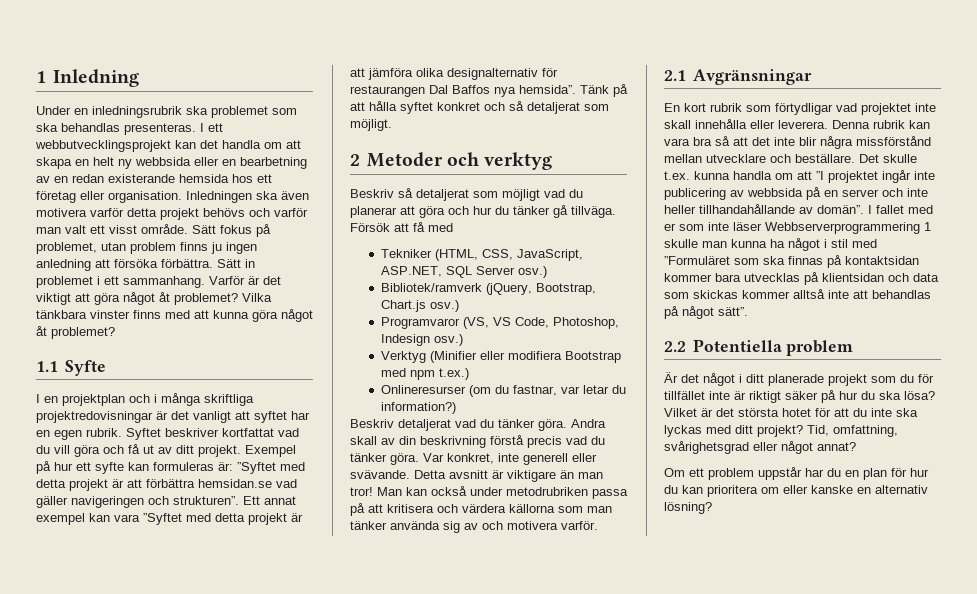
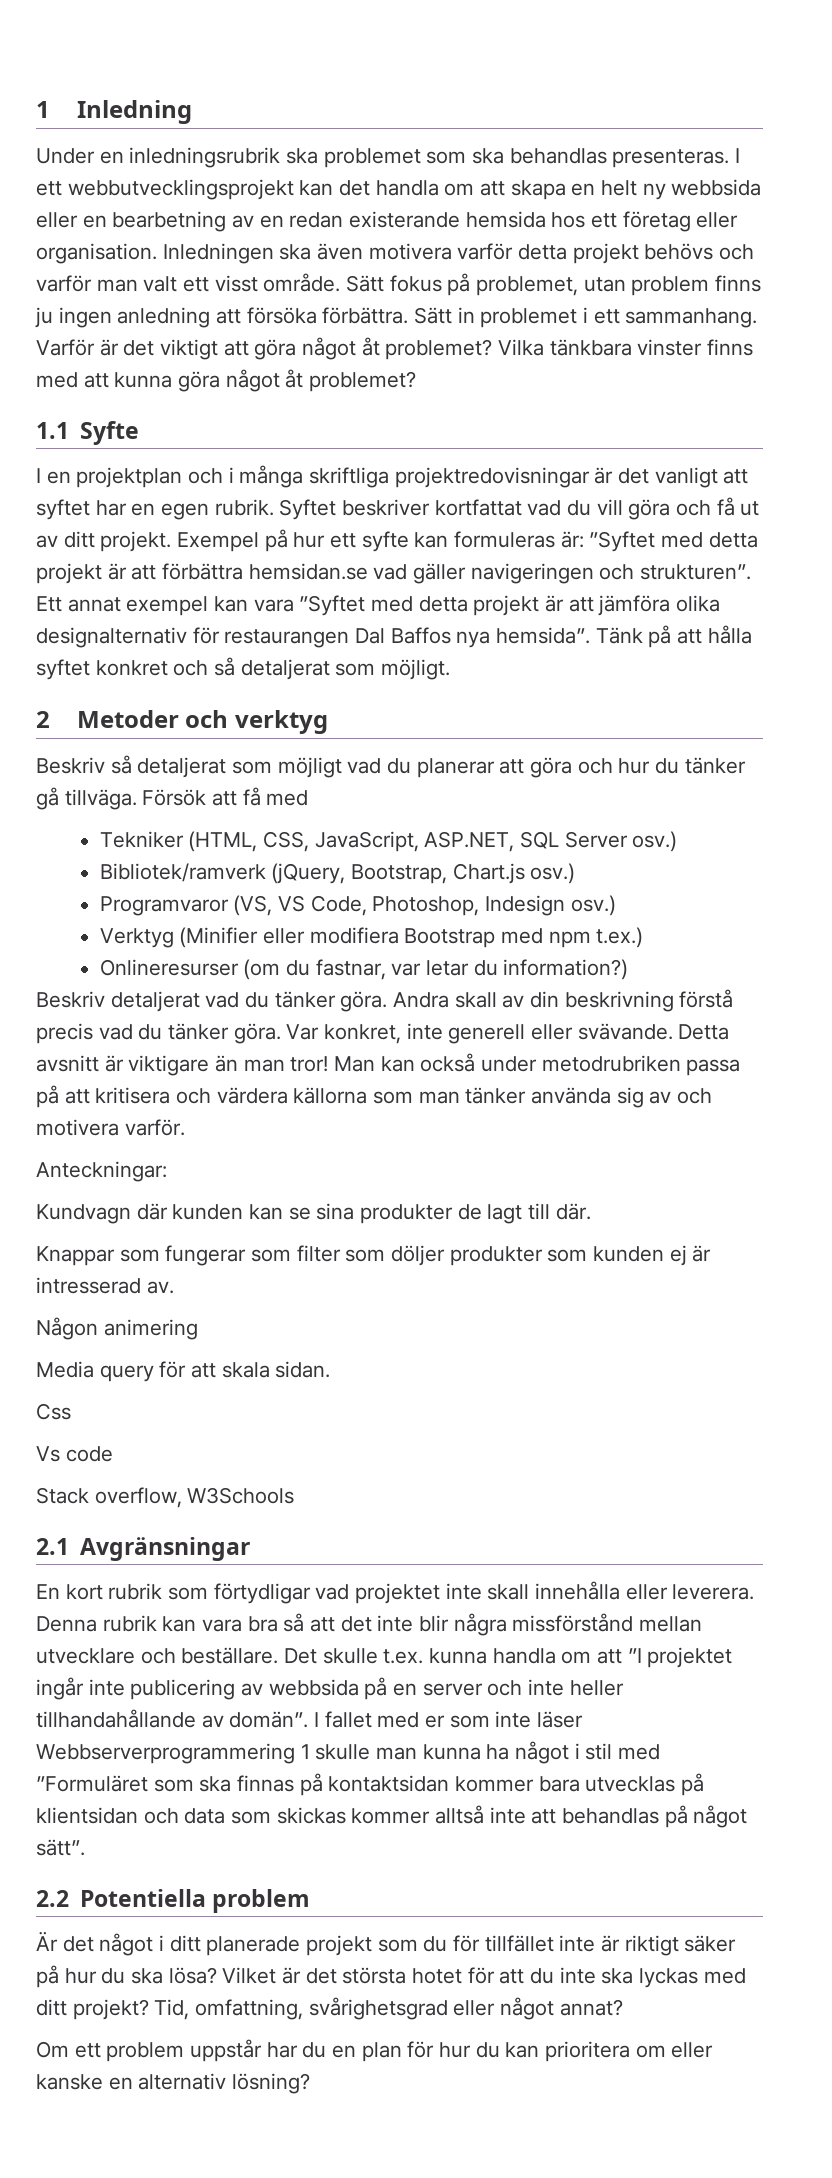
(598, 525) none -> [36,1161,167,1182] [36,1203,591,1224] [36,1245,712,1266] [36,1277,174,1294] [36,1317,198,1340] [36,1361,331,1382] [36,1403,71,1420] [36,1446,113,1462] [36,1487,295,1508] // Anteckningar: // Kundvagn där kunden kan se sina produkter de lagt till där. // Knappar som fungerar som filter som döljer produkter som kunden ej är intresserad av. // Någon animering // Media query för att skala sidan. // Css // Vs code // Stack overflow, W3Schools

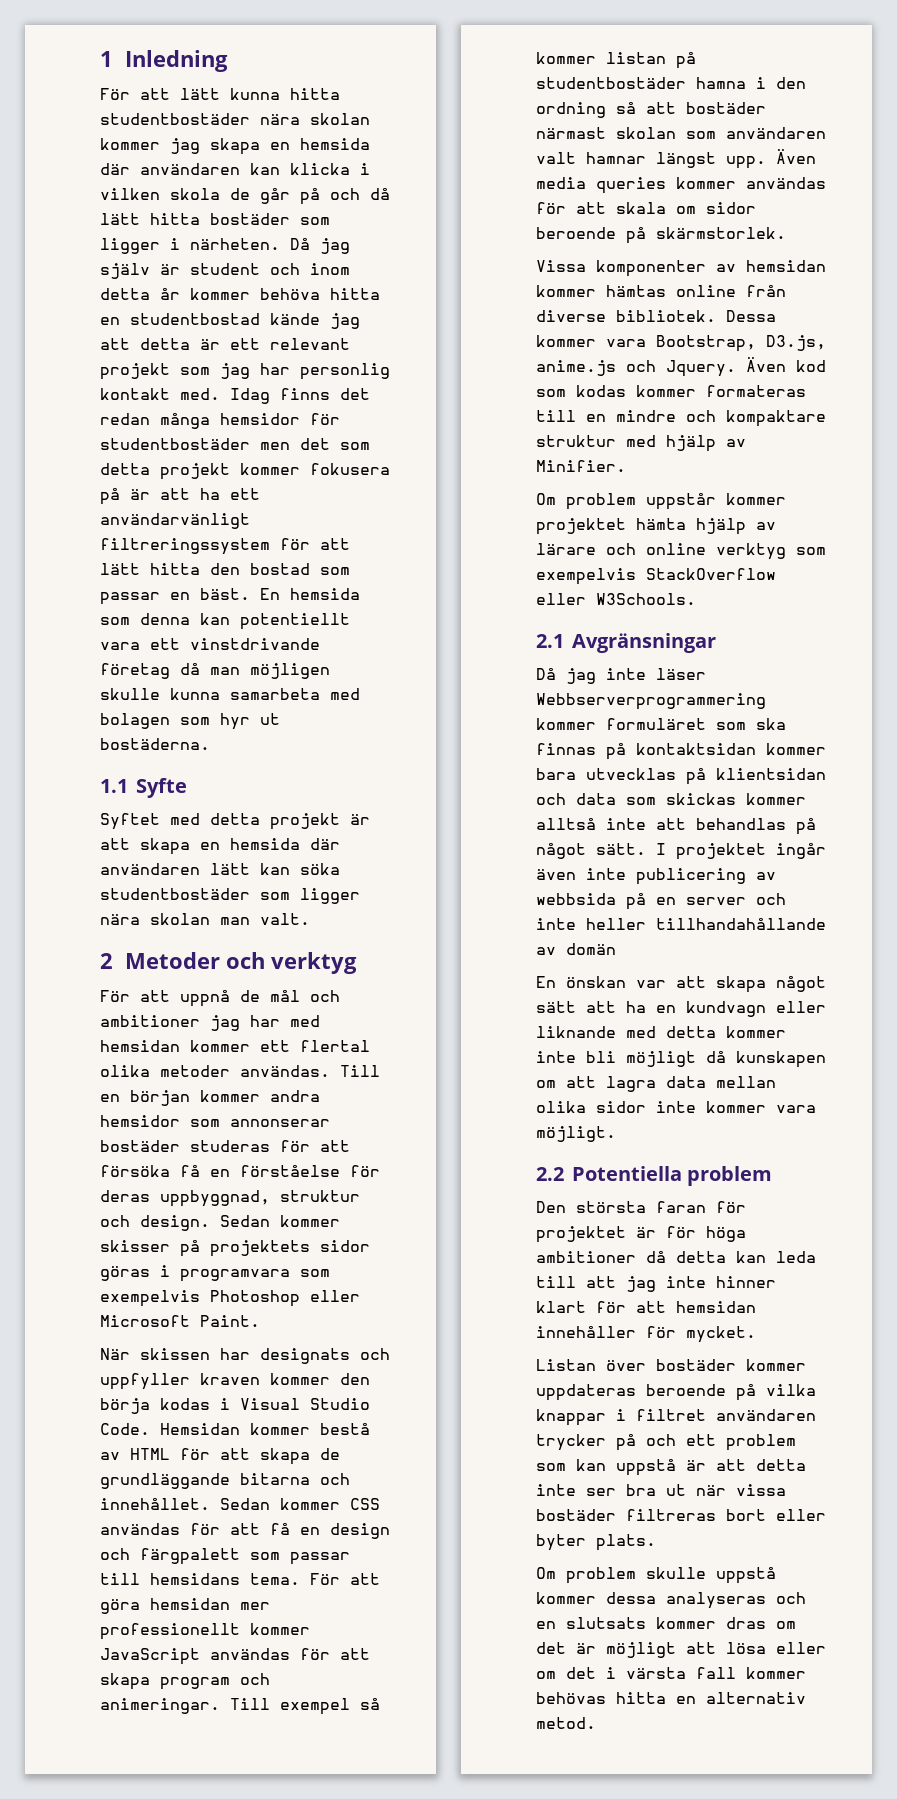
[36,147,741,168] [36,179,762,200] [36,211,739,232] [36,243,755,264] [36,273,762,296] [35,307,758,328] [36,337,754,360] [36,369,417,392] [36,421,139,445] [36,465,749,488] [36,497,760,520] [36,529,758,552] [36,563,752,584] [36,595,721,616] [36,625,752,648] [36,657,451,680] [36,710,328,734] [36,755,746,778] [36,787,309,810] [99,831,678,852] [99,863,576,884] [99,895,616,916] [99,927,644,948] [99,959,629,980] [36,989,734,1012] [36,1023,730,1044] [36,1053,741,1076] [36,1085,713,1108] [36,1119,185,1136] [36,1161,167,1182] [36,1203,591,1224] [36,1245,712,1266] [36,1277,174,1294] [36,1317,198,1340] [36,1361,331,1382] [36,1403,71,1420] [36,1446,113,1462] [36,1487,295,1508] [36,1537,250,1561] [36,1581,755,1604] [36,1613,703,1636] [36,1647,733,1668] [36,1677,624,1700] [36,1709,584,1728] [36,1741,661,1764] [36,1775,148,1792] Under en inledningsrubrik ska problemet som ska behandlas presenteras. I ett webbutvecklingsprojekt kan det handla om att skapa en helt ny webbsida eller en bearbetning av en redan existerande hemsida hos ett företag eller organisation. Inledningen ska även motivera varför detta projekt behövs och varför man valt ett visst område. Sätt fokus på problemet, utan problem finns ju ingen anledning att försöka förbättra. Sätt in problemet i ett sammanhang. Varför är det viktigt att göra något åt problemet? Vilka tänkbara vinster finns med att kunna göra något åt problemet? // 1.1 Syfte // I en projektplan och i många skriftliga projektredovisningar är det vanligt att syftet har en egen rubrik. Syftet beskriver kortfattat vad du vill göra och få ut av ditt projekt. Exempel på hur ett syfte kan formuleras är: ”Syftet med detta projekt är att förbättra hemsidan.se vad gäller navigeringen och strukturen”. Ett annat exempel kan vara ”Syftet med detta projekt är att jämföra olika designalternativ för restaurangen Dal Baffos nya hemsida”. Tänk på att hålla syftet konkret och så detaljerat som möjligt. // 2 Metoder och verktyg // Beskriv så detaljerat som möjligt vad du planerar att göra och hur du tänker gå tillväga. Försök att få med // Tekniker (HTML, CSS, JavaScript, ASP.NET, SQL Server osv.) // Bibliotek/ramverk (jQuery, Bootstrap, Chart.js osv.) // Programvaror (VS, VS Code, Photoshop, Indesign osv.) // Verktyg (Minifier eller modifiera Bootstrap med npm t.ex.) // Onlineresurser (om du fastnar, var letar du information?) // Beskriv detaljerat vad du tänker göra. Andra skall av din beskrivning förstå precis vad du tänker göra. Var konkret, inte generell eller svävande. Detta avsnitt är viktigare än man tror! Man kan också under metodrubriken passa på att kritisera och värdera källorna som man tänker använda sig av och motivera varför. // Anteckningar: // Kundvagn där kunden kan se sina produkter de lagt till där. // Knappar som fungerar som filter som döljer produkter som kunden ej är intresserad av. // Någon animering // Media query för att skala sidan. // Css // Vs code // Stack overflow, W3Schools // 2.1 Avgränsningar // En kort rubrik som förtydligar vad projektet inte skall innehålla eller leverera. Denna rubrik kan vara bra så att det inte blir några missförstånd mellan utvecklare och beställare. Det skulle t.ex. kunna handla om att ”I projektet ingår inte publicering av webbsida på en server och inte heller tillhandahållande av domän”. I fallet med er som inte läser Webbserverprogrammering 1 skulle man kunna ha något i stil med ”Formuläret -> [100,88,340,100] [100,113,370,125] [100,138,370,155] [100,163,370,175] [100,188,390,205] [100,213,330,225] [100,238,350,254] [100,263,350,279] [100,288,380,300] [100,313,360,329] [100,338,350,350] [100,363,390,380] [100,388,370,404] [100,413,340,429] [100,438,370,450] [100,463,390,480] [100,488,260,505] [100,513,250,529] [100,538,350,555] [100,563,350,575] [100,588,360,605] [100,613,350,630] [100,638,320,650] [100,663,330,679] [100,688,360,700] [100,713,280,730] [100,738,210,750] [100,778,187,798] [100,813,370,830] [100,838,340,855] [100,863,340,875] [100,888,360,904] [100,913,310,925] [100,952,358,974] [100,990,340,1007] [100,1015,320,1031] [100,1040,370,1052] [100,1065,380,1077] [100,1090,320,1106] [100,1115,330,1127] [100,1140,350,1152] [100,1165,380,1177] [100,1190,360,1207] [100,1215,340,1231] [100,1240,370,1257] [100,1265,330,1282] [100,1290,360,1307] [100,1315,260,1327] [100,1348,390,1364] [100,1373,370,1390] [100,1398,370,1414] [100,1423,370,1435] [100,1448,340,1465] [100,1473,350,1489] [100,1498,380,1510] [100,1523,390,1539] [100,1548,350,1565] [100,1573,380,1585] [100,1598,270,1614] [100,1623,310,1640] [100,1648,370,1665] [100,1673,270,1690] [100,1698,380,1715] [536,52,696,69] [536,77,806,89] [536,102,766,118] [536,127,826,139] [536,149,816,169] [536,177,826,194] [536,202,756,214] [536,227,786,244] [536,260,826,277] [536,285,786,297] [536,310,776,322] [536,335,826,352] [536,357,826,377] [536,385,806,397] [536,410,826,427] [536,435,746,452] [536,460,626,472] [536,493,786,510] [536,518,776,535] [536,543,826,560] [536,568,776,585] [536,593,696,605] [536,633,716,653] [536,668,706,684] [536,693,766,710] [536,718,706,730] För att lätt kunna hitta studentbostäder nära skolan kommer jag skapa en hemsida där användaren kan klicka i vilken skola de går på och då lätt hitta bostäder som ligger i närheten. Då jag själv är student och inom detta år kommer behöva hitta en studentbostad kände jag att detta är ett relevant projekt som jag har personlig kontakt med. Idag finns det redan många hemsidor för studentbostäder men det som detta projekt kommer fokusera på är att ha ett användarvänligt filtreringssystem för att lätt hitta den bostad som passar en bäst. En hemsida som denna kan potentiellt vara ett vinstdrivande företag då man möjligen skulle kunna samarbeta med bolagen som hyr ut bostäderna. // 1.1 Syfte // Syftet med detta projekt är att skapa en hemsida där användaren lätt kan söka studentbostäder som ligger nära skolan man valt. // 2 Metoder och verktyg // För att uppnå de mål och ambitioner jag har med hemsidan kommer ett flertal olika metoder användas. Till en början kommer andra hemsidor som annonserar bostäder studeras för att försöka få en förståelse för deras uppbyggnad, struktur och design. Sedan kommer skisser på projektets sidor göras i programvara som exempelvis Photoshop eller Microsoft Paint. // När skissen har designats och uppfyller kraven kommer den börja kodas i Visual Studio Code. Hemsidan kommer bestå av HTML för att skapa de grundläggande bitarna och innehållet. Sedan kommer CSS användas för att få en design och färgpalett som passar till hemsidans tema. För att göra hemsidan mer professionellt kommer JavaScript användas för att skapa program och animeringar. Till exempel så kommer listan på studentbostäder hamna i den ordning så att bostäder närmast skolan som användaren valt hamnar längst upp. Även media queries kommer användas för att skala om sidor beroende på skärmstorlek. // Vissa komponenter av hemsidan kommer hämtas online från diverse bibliotek. Dessa kommer vara Bootstrap, D3.js, anime.js och Jquery. Även kod som kodas kommer formateras till en mindre och kompaktare struktur med hjälp av Minifier. // Om problem uppstår kommer projektet hämta hjälp av lärare och online verktyg som exempelvis StackOverflow eller W3Schools. // 2.1 Avgränsningar // Då jag inte läser Webbserverprogrammering kommer formuläret
[36,1839,85,1856] [36,1889,310,1913] [36,1931,737,1956] [36,1965,746,1988] [36,1997,623,2020] [36,2039,714,2062] [36,2074,103,2090] sätt”. // 2.2 Potentiella problem // Är det något i ditt planerade projekt som du för tillfället inte är riktigt säker på hur du ska lösa? Vilket är det största hotet för att du inte ska lyckas med ditt projekt? Tid, omfattning, svårighetsgrad eller något annat? // Om ett problem uppstår har du en plan för hur du kan prioritera om eller kanske -> [596,843,826,860] [536,868,776,885] [536,893,786,910] [536,918,826,930] [536,943,616,955] [536,976,826,993] [536,1001,826,1017] [536,1026,786,1038] [536,1051,826,1068] [536,1076,776,1092] [536,1101,816,1113] [536,1126,616,1142] [536,1166,773,1186] [536,1201,746,1213] [536,1226,746,1243] [536,1251,816,1263] [536,1276,776,1292] [536,1301,756,1313] [536,1326,756,1343] [536,1359,806,1371] [536,1384,816,1401] [536,1409,816,1426] [536,1434,796,1451] [536,1459,806,1476] [536,1484,786,1496] [536,1509,826,1521] [536,1534,656,1551] [536,1567,776,1584] [536,1592,806,1609] [536,1617,796,1629] [536,1642,826,1658] [536,1667,806,1679] [536,1692,666,1704] sätt. I projektet ingår även inte publicering av webbsida på en server och inte heller tillhandahållande av domän // En önskan var att skapa något sätt att ha en kundvagn eller liknande med detta kommer inte bli möjligt då kunskapen om att lagra data mellan olika sidor inte kommer vara möjligt. // 2.2 Potentiella problem // Den största faran för projektet är för höga ambitioner då detta kan leda till att jag inte hinner klart för att hemsidan innehåller för mycket. // Listan över bostäder kommer uppdateras beroende på vilka knappar i filtret användaren trycker på och ett problem som kan uppstå är att detta inte ser bra ut när vissa bostäder filtreras bort eller byter plats. // Om problem skulle uppstå kommer dessa analyseras och en slutsats kommer dras om det är möjligt att lösa eller om det i värsta fall kommer behövas hitta
[232,2073,311,2094] lösning? -> [536,1717,596,1729] metod.

